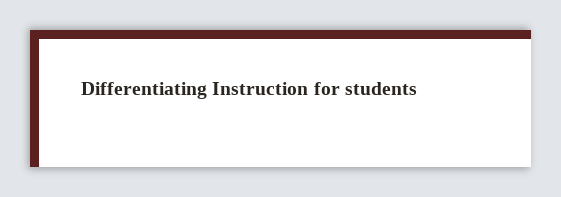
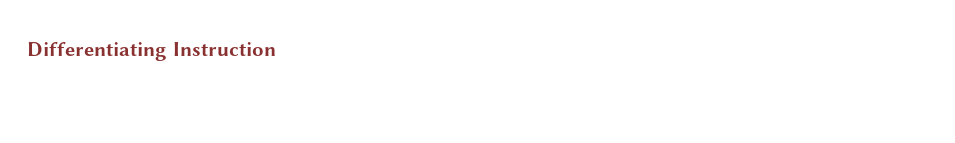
[313,82,417,95] for students -> (276, 49) none

